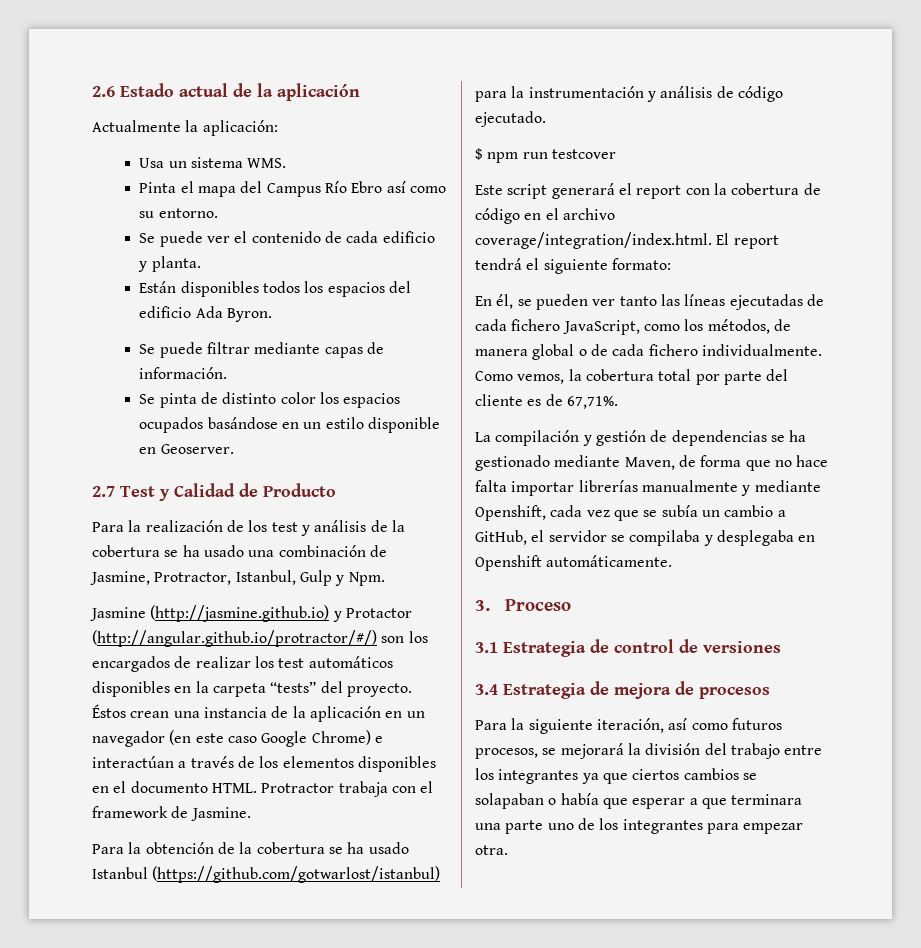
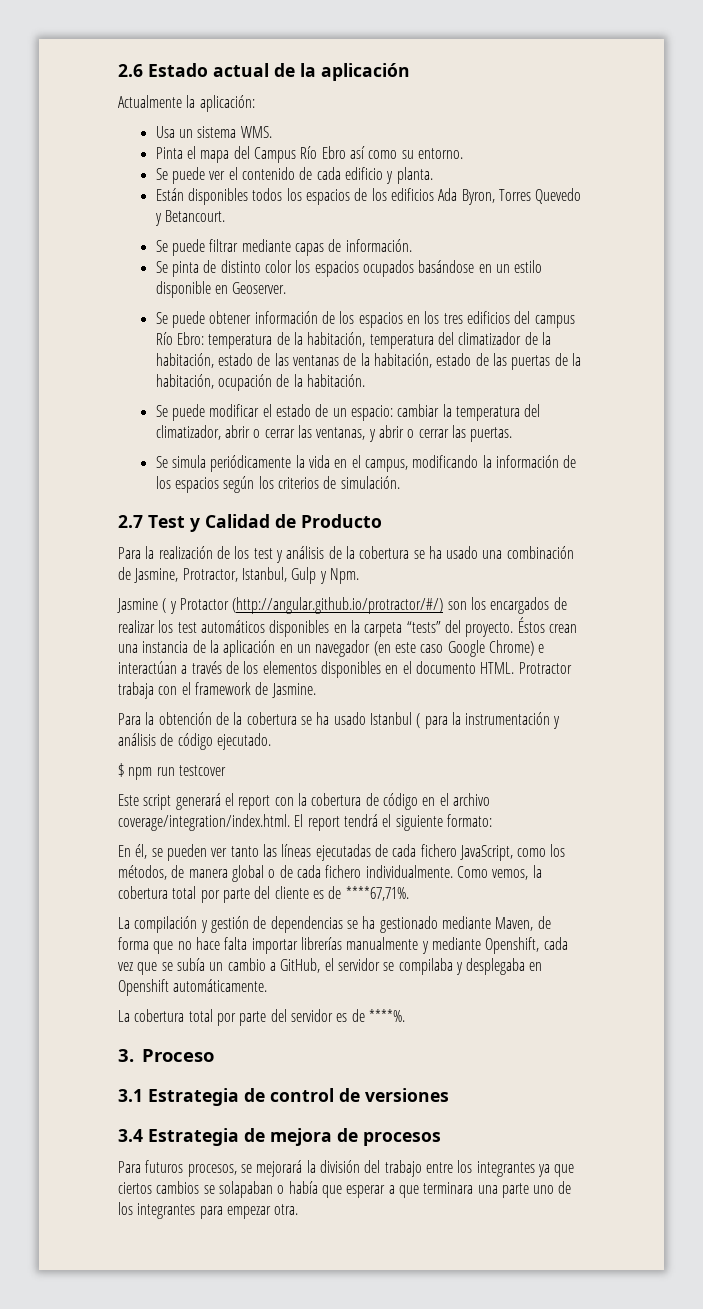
[388,281,411,293] [139,306,273,322] del edificio Ada Byron. -> [354,188,582,205] [154,210,226,226] de los edificios Ada Byron, Torres Quevedo y Betancourt.
(234, 449) none -> [155,311,575,328] [155,332,552,349] [155,353,581,370] [155,374,366,391] [155,404,541,421] [155,425,513,442] [155,455,577,472] [155,476,400,493] // Se puede obtener información de los espacios en los tres edificios del campus Río Ebro: temperatura de la habitación, temperatura del climatizador de la habitación, estado de las ventanas de la habitación, estado de las puertas de la habitación, ocupación de la habitación. // Se puede modificar el estado de un espacio: cambiar la temperatura del climatizador, abrir o cerrar las ventanas, y abrir o cerrar las puertas. // Se simula periódicamente la vida en el campus, modificando la información de los espacios según los criterios de simulación.
[150,605,330,622] (http://jasmine.github.io) -> [162,598,167,613] (
[152,866,441,883] (https://github.com/gotwarlost/istanbul) -> [416,713,421,728] (
[566,396,618,409] 67,71%. -> [345,886,409,901] ****67,71%.
(673, 561) none -> [118,1009,405,1026] // La cobertura total por parte del servidor es de ****%.
[511,718,728,734] la siguiente iteración, así como -> (141, 1167) none

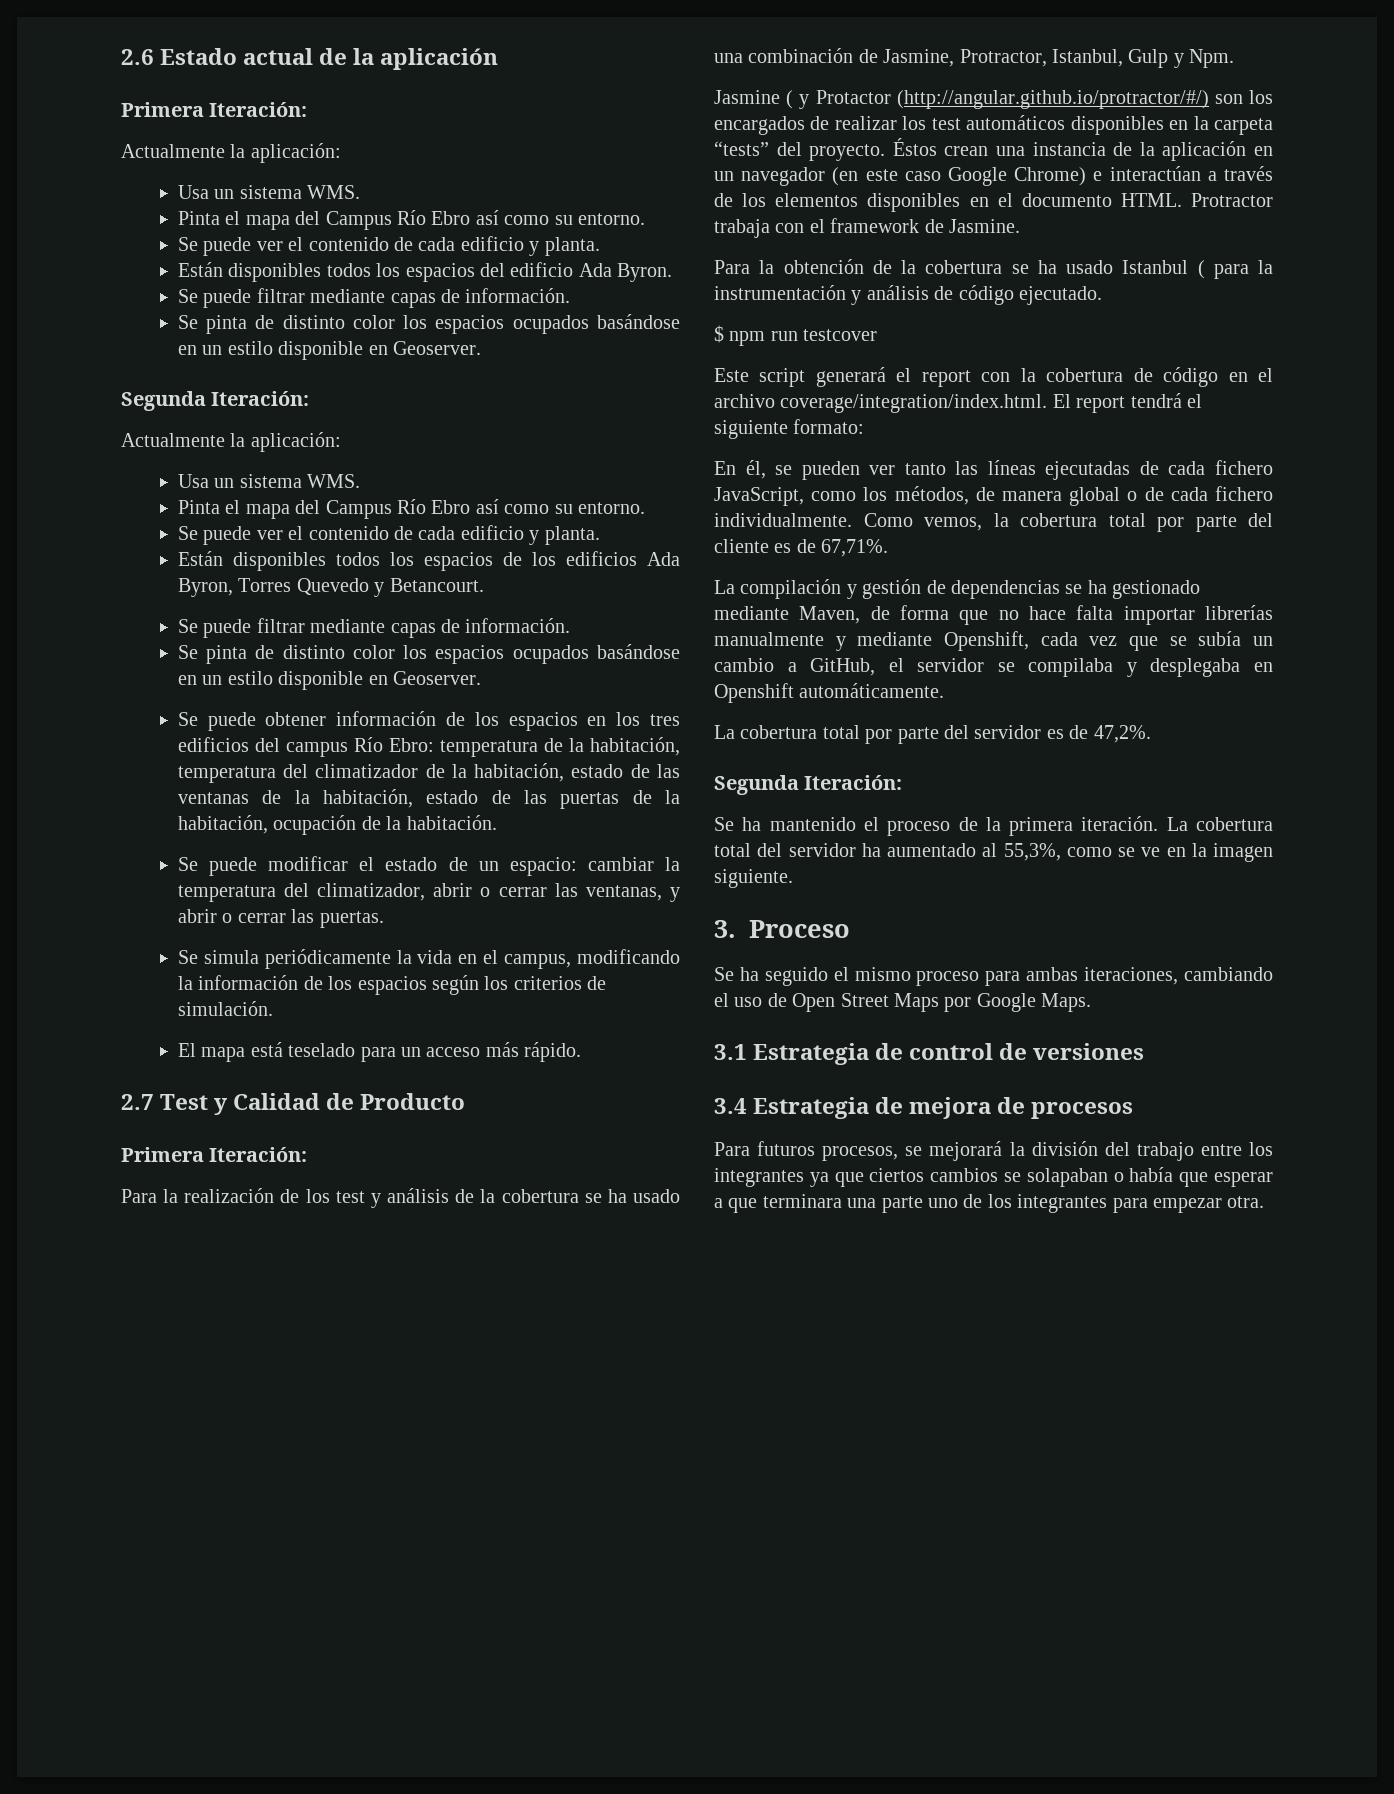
(410, 72) none -> [121,102,308,117] [121,143,341,163] [177,185,361,199] [177,210,645,230] [177,236,600,256] [177,262,673,282] [177,288,571,308] [177,314,680,334] [177,341,481,360] [121,391,310,411] // Primera Iteración: // Actualmente la aplicación: // Usa un sistema WMS. // Pinta el mapa del Campus Río Ebro así como su entorno. // Se puede ver el contenido de cada edificio y planta. // Están disponibles todos los espacios del edificio Ada Byron. // Se puede filtrar mediante capas de información. // Se pinta de distinto color los espacios ocupados basándose en un estilo disponible en Geoserver. // Segunda Iteración:
(400, 482) none -> [177,1042,582,1062] // El mapa está teselado para un acceso más rápido.
(382, 521) none -> [121,1147,308,1162] // Primera Iteración:
[345,886,409,901] ****67,71%. -> [821,539,889,557] 67,71%.
[368,1009,405,1022] [118,1049,214,1062] ****%. // 3. Proceso -> [1093,725,1151,743] [714,775,903,795] [714,816,1273,836] [714,843,1273,862] [714,869,793,888] [714,920,850,938] [714,967,1273,986] [714,993,1092,1012] 47,2%. // Segunda Iteración: // Se ha mantenido el proceso de la primera iteración. La cobertura total del servidor ha aumentado al 55,3%, como se ve en la imagen siguiente. // 3. Proceso // Se ha seguido el mismo proceso para ambas iteraciones, cambiando el uso de Open Street Maps por Google Maps.

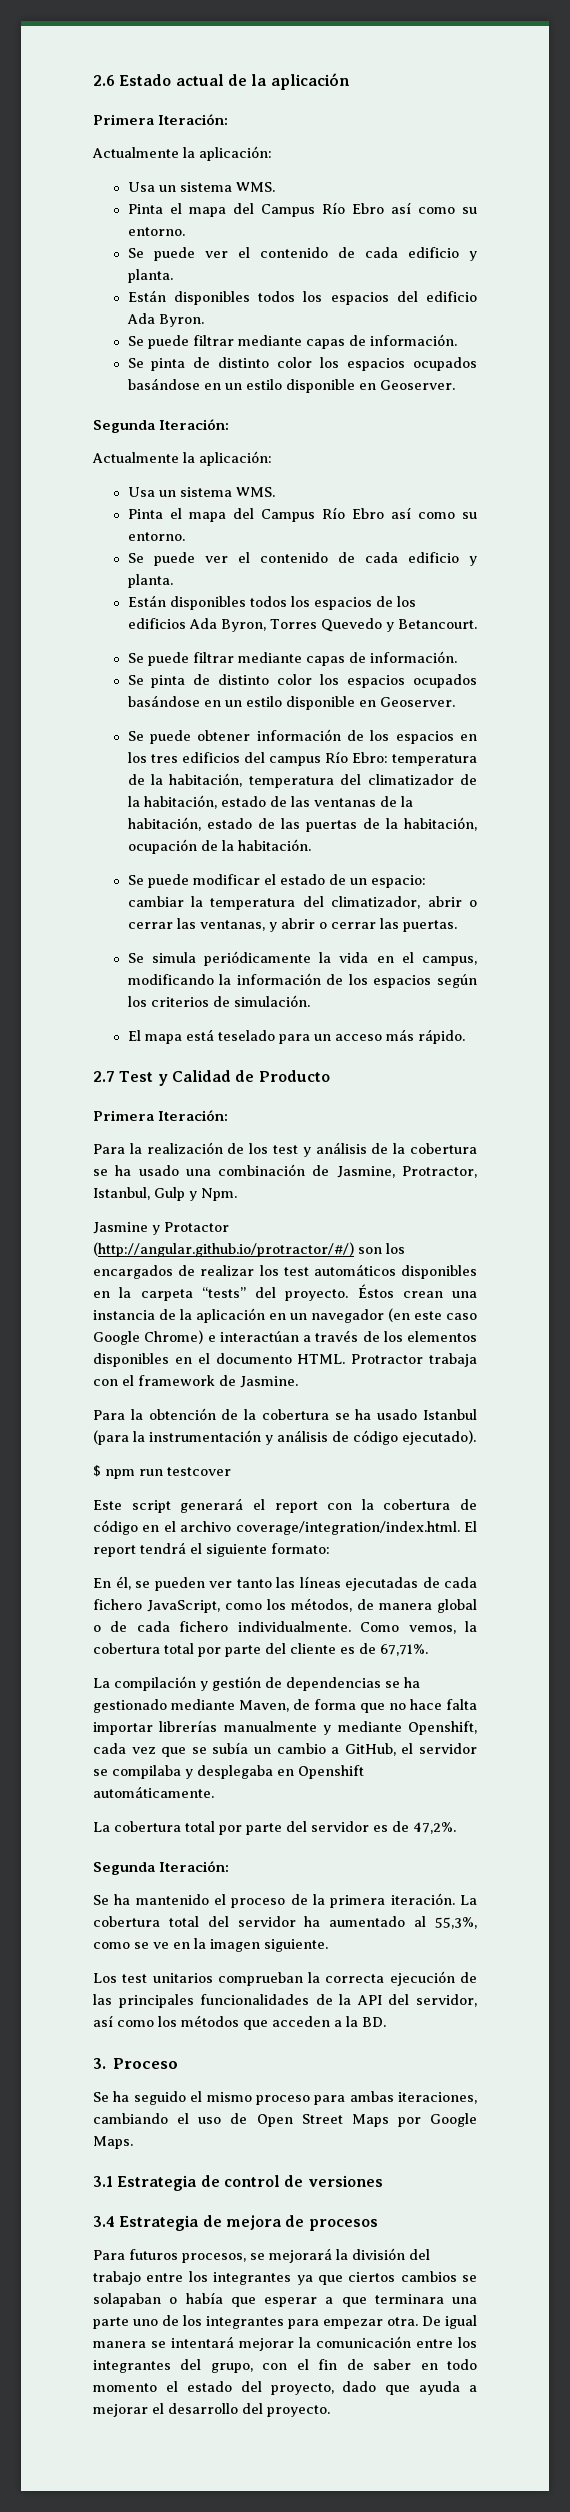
[786,90,794,109] ( -> (148, 1228) none
[1197,260,1249,279] ( para -> [93,1430,129,1445] (para
[1019,286,1102,305] ejecutado. -> [402,1430,476,1445] ejecutado).
(793, 878) none -> [93,1971,477,1986] [93,1994,477,2008] [93,2015,386,2030] // Los test unitarios comprueban la correcta ejecución de las principales funcionalidades de la API del servidor, así como los métodos que acceden a la BD.
(1265, 1202) none -> [422,2315,477,2329] [93,2336,477,2351] [93,2359,478,2373] [93,2381,477,2395] [93,2403,330,2417] De igual manera se intentará mejorar la comunicación entre los integrantes del grupo, con el fin de saber en todo momento el estado del proyecto, dado que ayuda a mejorar el desarrollo del proyecto.

